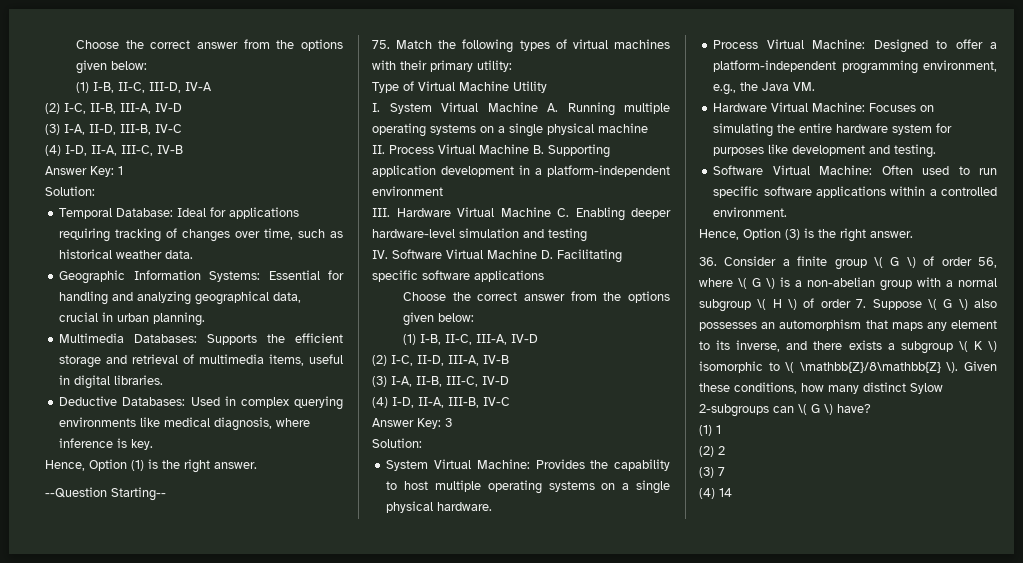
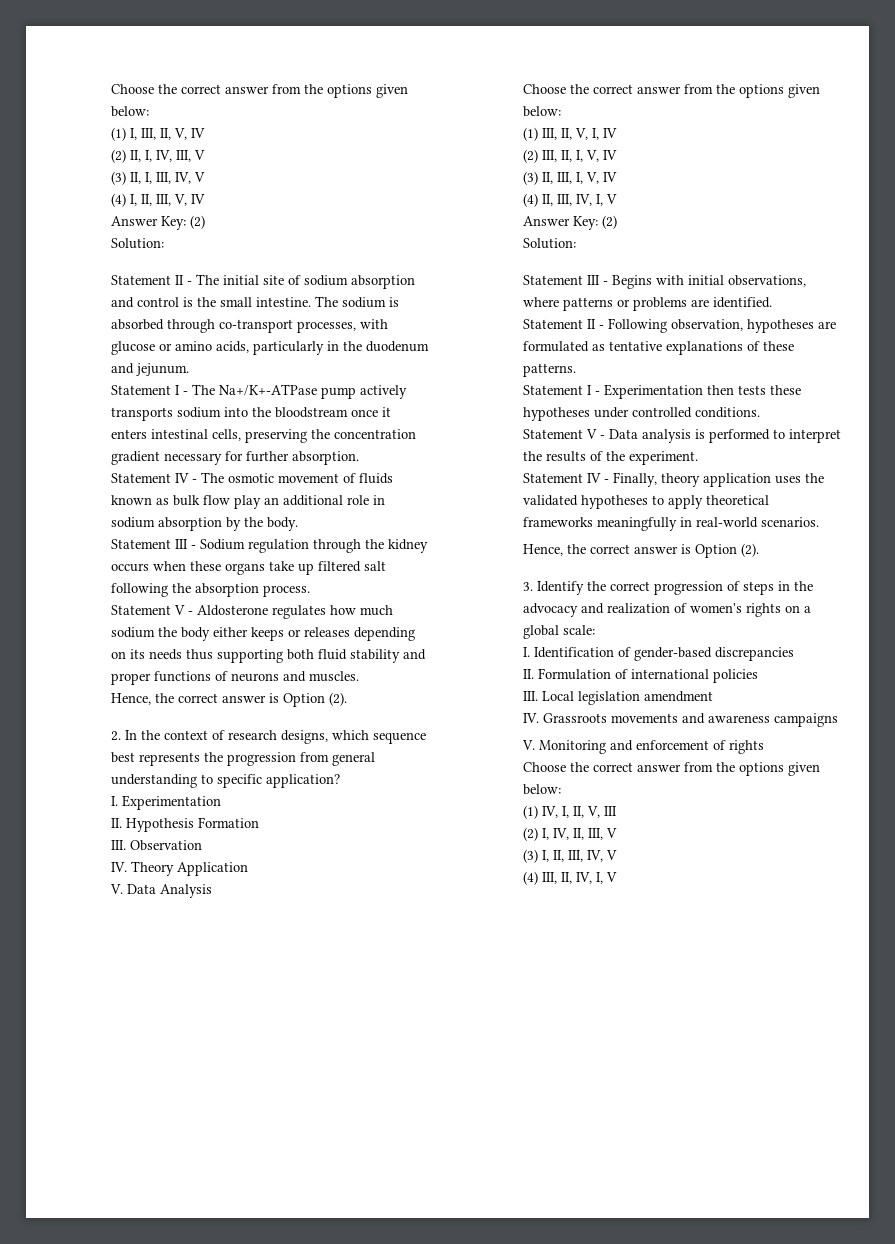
[93,82,213,93] [45,103,182,114] [45,124,182,135] [45,145,183,156] [45,166,123,177] [45,186,95,196] [59,207,300,219] [59,228,343,242] [59,249,194,259] [59,270,344,284] [59,291,302,305] [59,312,206,326] [59,333,343,345] [59,354,343,368] [59,375,164,389] [59,396,343,410] [59,417,311,431] [59,438,154,450] [45,459,257,473] [45,487,166,501] [372,39,670,53] [372,60,512,72] [372,81,547,93] [372,102,670,116] [372,123,648,137] [372,144,610,158] [372,165,670,177] [372,186,443,196] [372,207,671,221] [372,228,587,242] [372,249,622,263] [372,270,544,282] I-B, II-C, III-D, IV-A // (2) I-C, II-B, III-A, IV-D // (3) I-A, II-D, III-B, IV-C // (4) I-D, II-A, III-C, IV-B // Answer Key: 1 // Solution: // Temporal Database: Ideal for applications requiring tracking of changes over time, such as historical weather data. // Geographic Information Systems: Essential for handling and analyzing geographical data, crucial in urban planning. // Multimedia Databases: Supports the efficient storage and retrieval of multimedia items, useful in digital libraries. // Deductive Databases: Used in complex querying environments like medical diagnosis, where inference is key. // Hence, Option (1) is the right answer. // --Question Starting-- // 75. Match the following types of virtual machines with their primary utility: // Type of Virtual Machine Utility // I. System Virtual Machine A. Running multiple operating systems on a single physical machine // II. Process Virtual Machine B. Supporting application development in a platform-independent environment // III. Hardware Virtual Machine C. Enabling deeper hardware-level simulation and testing // IV. Software Virtual Machine D. Facilitating specific software applications -> [129,128,205,140] [110,149,205,163] [110,171,205,185] [110,193,205,207] [110,215,205,230] [110,238,164,249] [110,274,415,289] [110,296,399,308] [110,319,388,333] [110,341,429,355] [110,363,189,376] [110,384,407,399] [110,407,391,421] [110,429,416,443] [110,451,359,465] [110,472,393,484] [110,495,385,509] [110,517,298,531] [110,539,428,553] [110,561,386,575] [110,583,310,597] [110,605,393,619] [110,627,415,641] [110,649,426,663] [110,671,359,685] [110,692,347,707] [110,730,426,744] [110,752,375,766] [110,774,340,788] [110,795,221,810] [110,817,259,832] [110,840,202,851] [110,861,248,876] [109,884,212,898] I, III, II, V, IV // (2) II, I, IV, III, V // (3) II, I, III, IV, V // (4) I, II, III, V, IV // Answer Key: (2) // Solution: // Statement II - The initial site of sodium absorption and control is the small intestine. The sodium is absorbed through co-transport processes, with glucose or amino acids, particularly in the duodenum and jejunum. // Statement I - The Na+/K+-ATPase pump actively transports sodium into the bloodstream once it enters intestinal cells, preserving the concentration gradient necessary for further absorption. // Statement IV - The osmotic movement of fluids known as bulk flow play an additional role in sodium absorption by the body. // Statement III - Sodium regulation through the kidney occurs when these organs take up filtered salt following the absorption process. // Statement V - Aldosterone regulates how much sodium the body either keeps or releases depending on its needs thus supporting both fluid stability and proper functions of neurons and muscles. // Hence, the correct answer is Option (2). // 2. In the context of research designs, which sequence best represents the progression from general understanding to specific application? // I. Experimentation // II. Hypothesis Formation // III. Observation // IV. Theory Application // V. Data Analysis
[420,334,539,345] [372,355,509,366] [372,376,509,387] [372,397,510,408] [372,418,452,429] [372,438,422,448] [386,459,670,471] [386,480,670,494] [386,501,493,513] [713,39,997,53] [713,60,997,74] [713,82,816,95] [713,102,935,112] [713,123,953,137] [713,144,937,158] [713,165,997,175] [713,186,997,198] [713,207,788,217] [699,228,913,242] [699,256,997,270] [699,277,997,291] [699,298,997,312] [699,319,997,331] [699,340,997,354] [699,361,997,373] [699,382,943,394] [699,404,871,417] [699,425,721,436] [699,446,725,457] [699,467,725,478] [699,488,732,499] I-B, II-C, III-A, IV-D // (2) I-C, II-D, III-A, IV-B // (3) I-A, II-B, III-C, IV-D // (4) I-D, II-A, III-B, IV-C // Answer Key: 3 // Solution: // System Virtual Machine: Provides the capability to host multiple operating systems on a single physical hardware. // Process Virtual Machine: Designed to offer a platform-independent programming environment, e.g., the Java VM. // Hardware Virtual Machine: Focuses on simulating the entire hardware system for purposes like development and testing. // Software Virtual Machine: Often used to run specific software applications within a controlled environment. // Hence, Option (3) is the right answer. // 36. Consider a finite group \( G \) of order 56, where \( G \) is a non-abelian group with a normal subgroup \( H \) of order 7. Suppose \( G \) also possesses an automorphism that maps any element to its inverse, and there exists a subgroup \( K \) isomorphic to \( \mathbb{Z}/8\mathbb{Z} \). Given these conditions, how many distinct Sylow 2-subgroups can \( G \) have? // (1) 1 // (2) 2 // (3) 7 // (4) 14 -> [541,128,617,140] [522,149,617,163] [522,171,617,185] [522,193,617,207] [522,215,617,230] [522,238,576,249] [522,275,806,289] [522,297,772,311] [522,318,836,333] [522,341,794,355] [522,363,576,377] [522,384,801,399] [522,407,760,421] [522,429,841,443] [522,451,698,465] [522,472,824,487] [522,495,769,509] [522,517,819,531] [522,543,759,558] [522,581,813,595] [522,603,811,617] [522,625,595,639] [522,647,794,661] [522,668,758,683] [522,691,713,705] [522,713,838,727] [521,740,764,754] [522,762,820,776] [522,784,561,795] [522,805,617,819] [522,827,617,841] [522,849,617,863] [522,871,617,885] III, II, V, I, IV // (2) III, II, I, V, IV // (3) II, III, I, V, IV // (4) II, III, IV, I, V // Answer Key: (2) // Solution: // Statement III - Begins with initial observations, where patterns or problems are identified. // Statement II - Following observation, hypotheses are formulated as tentative explanations of these patterns. // Statement I - Experimentation then tests these hypotheses under controlled conditions. // Statement V - Data analysis is performed to interpret the results of the experiment. // Statement IV - Finally, theory application uses the validated hypotheses to apply theoretical frameworks meaningfully in real-world scenarios. // Hence, the correct answer is Option (2). // 3. Identify the correct progression of steps in the advocacy and realization of women's rights on a global scale: // I. Identification of gender-based discrepancies // II. Formulation of international policies // III. Local legislation amendment // IV. Grassroots movements and awareness campaigns // V. Monitoring and enforcement of rights // Choose the correct answer from the options given below: // (1) IV, I, II, V, III // (2) I, IV, II, III, V // (3) I, II, III, IV, V // (4) III, II, IV, I, V

